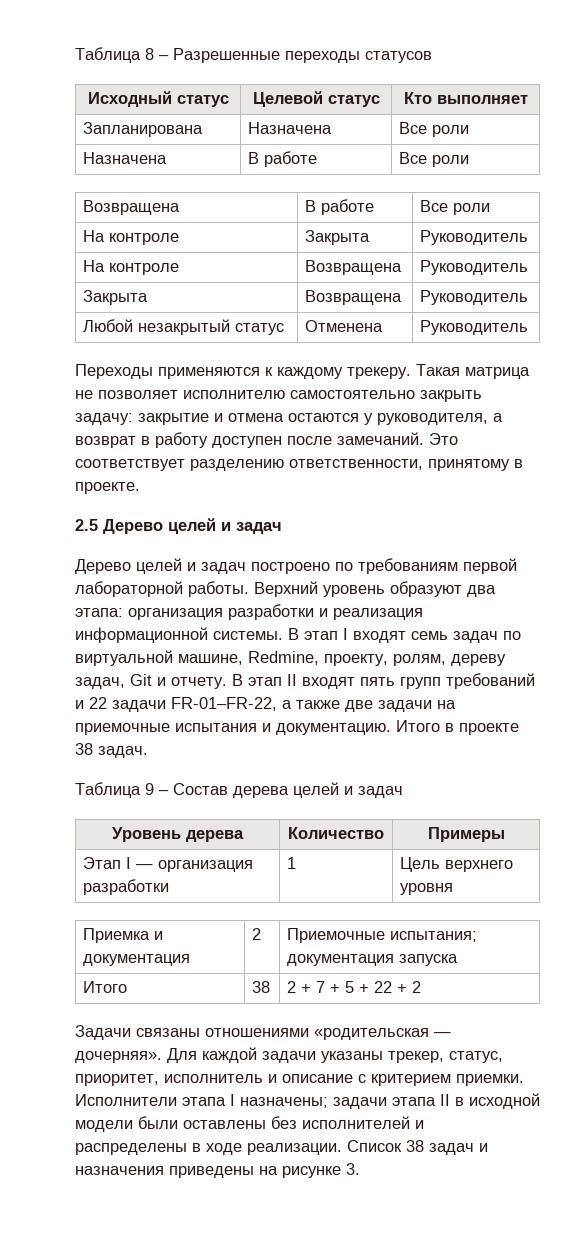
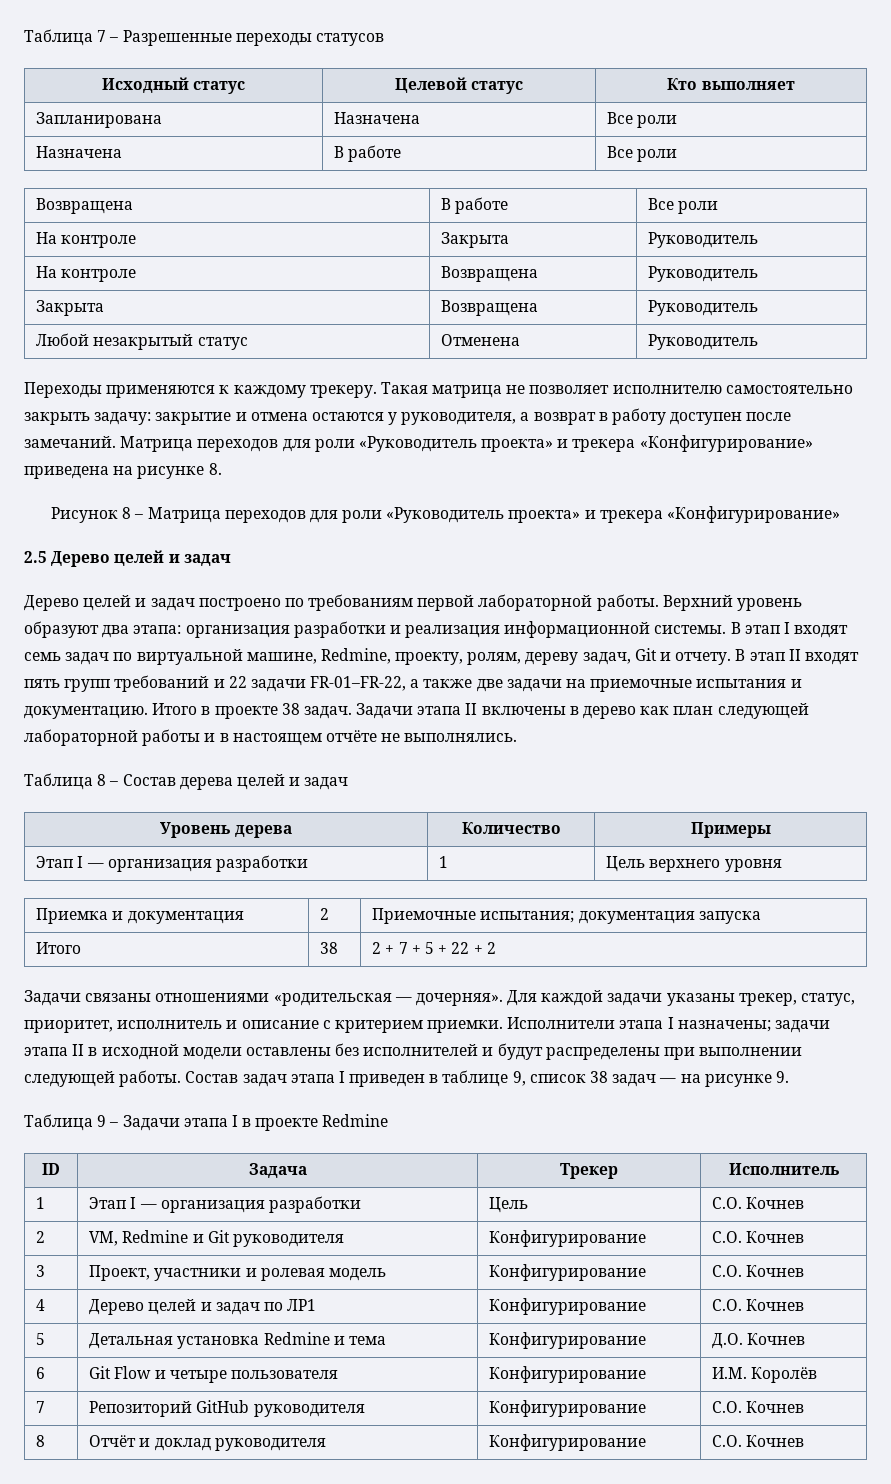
[75,47,154,63] Таблица 8 -> [24,29,107,46] Таблица 7
[429,433,458,445] [75,459,523,471] [75,482,140,494] Это соответствует разделению ответственности, принятому в проекте. -> [120,435,813,452] [24,463,222,479] [50,506,841,523] Матрица переходов для роли «Руководитель проекта» и трекера «Конфигурирование» приведена на рисунке 8. // Рисунок 8 – Матрица переходов для роли «Руководитель проекта» и трекера «Конфигурирование»
[75,782,154,798] // Таблица 9 -> [356,703,809,719] [24,729,518,746] [24,773,107,790] Задачи этапа II включены в дерево как план следующей лабораторной работы и в настоящем отчёте не выполнялись. // Таблица 8
[138,1116,178,1129] были -> (242, 1053) none
[75,1140,488,1155] [75,1163,360,1178] распределены в ходе реализации. Список 38 задач и назначения приведены на рисунке 3. -> [497,1043,803,1060] [24,1070,789,1087] [24,1114,389,1131] [42,1163,60,1175] [248,1163,307,1178] [560,1163,618,1179] [728,1163,839,1175] [36,1197,46,1209] [89,1196,361,1213] [489,1197,529,1213] [712,1197,805,1209] [36,1231,46,1243] [89,1230,344,1247] [489,1230,647,1247] [712,1231,805,1243] [36,1265,46,1277] [89,1265,386,1281] [489,1264,647,1281] [712,1265,805,1277] [36,1299,46,1311] [89,1299,317,1315] [489,1298,647,1315] [712,1299,805,1311] [36,1333,46,1345] [89,1332,386,1349] [489,1332,647,1349] [712,1333,806,1349] [36,1367,46,1379] [89,1366,338,1383] [489,1366,647,1383] [712,1367,818,1383] [36,1401,46,1413] [89,1400,365,1417] [489,1400,647,1417] [712,1401,805,1413] [36,1435,46,1447] [89,1435,326,1451] [489,1434,647,1451] [712,1435,805,1447] будут распределены при выполнении следующей работы. Состав задач этапа I приведен в таблице 9, список 38 задач — на рисунке 9. // Таблица 9 – Задачи этапа I в проекте Redmine // ID | Задача | Трекер | Исполнитель // 1 | Этап I — организация разработки | Цель | С.О. Кочнев // 2 | VM, Redmine и Git руководителя | Конфигурирование | С.О. Кочнев // 3 | Проект, участники и ролевая модель | Конфигурирование | С.О. Кочнев // 4 | Дерево целей и задач по ЛР1 | Конфигурирование | С.О. Кочнев // 5 | Детальная установка Redmine и тема | Конфигурирование | Д.О. Кочнев // 6 | Git Flow и четыре пользователя | Конфигурирование | И.М. Королёв // 7 | Репозиторий GitHub руководителя | Конфигурирование | С.О. Кочнев // 8 | Отчёт и доклад руководителя | Конфигурирование | С.О. Кочнев

